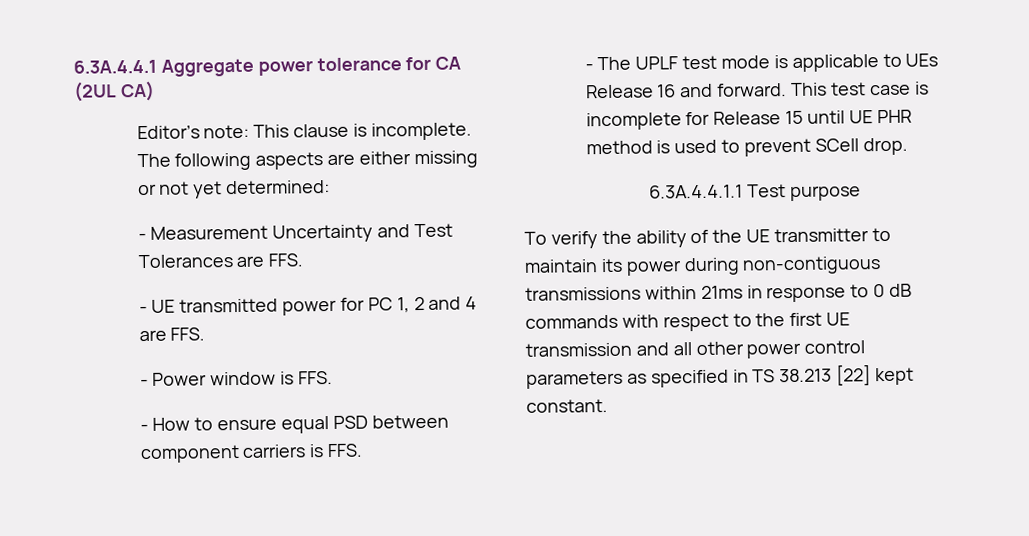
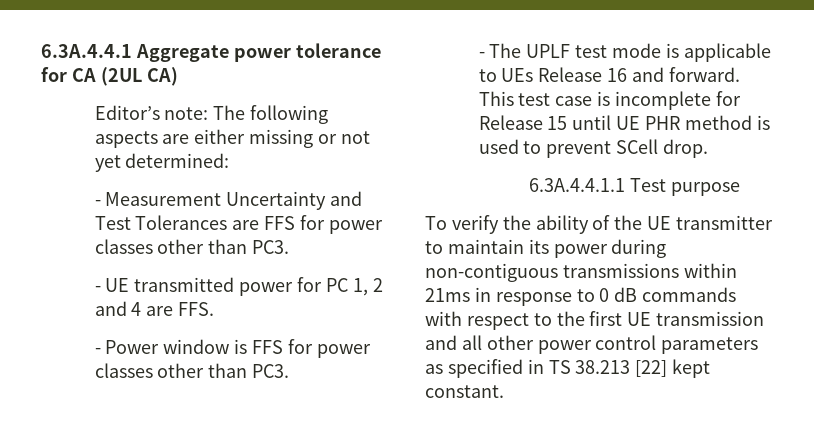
[253,122,472,141] This clause is incomplete. -> (209, 113) none
[268,253,304,267] FFS. -> [264,215,383,234] [94,239,290,254] FFS for power classes other than PC3.
[298,370,334,385] [139,414,449,434] [139,443,364,464] FFS. // - How to ensure equal PSD between component carriers is FFS. -> [252,339,371,358] [94,363,290,378] FFS for power classes other than PC3.

